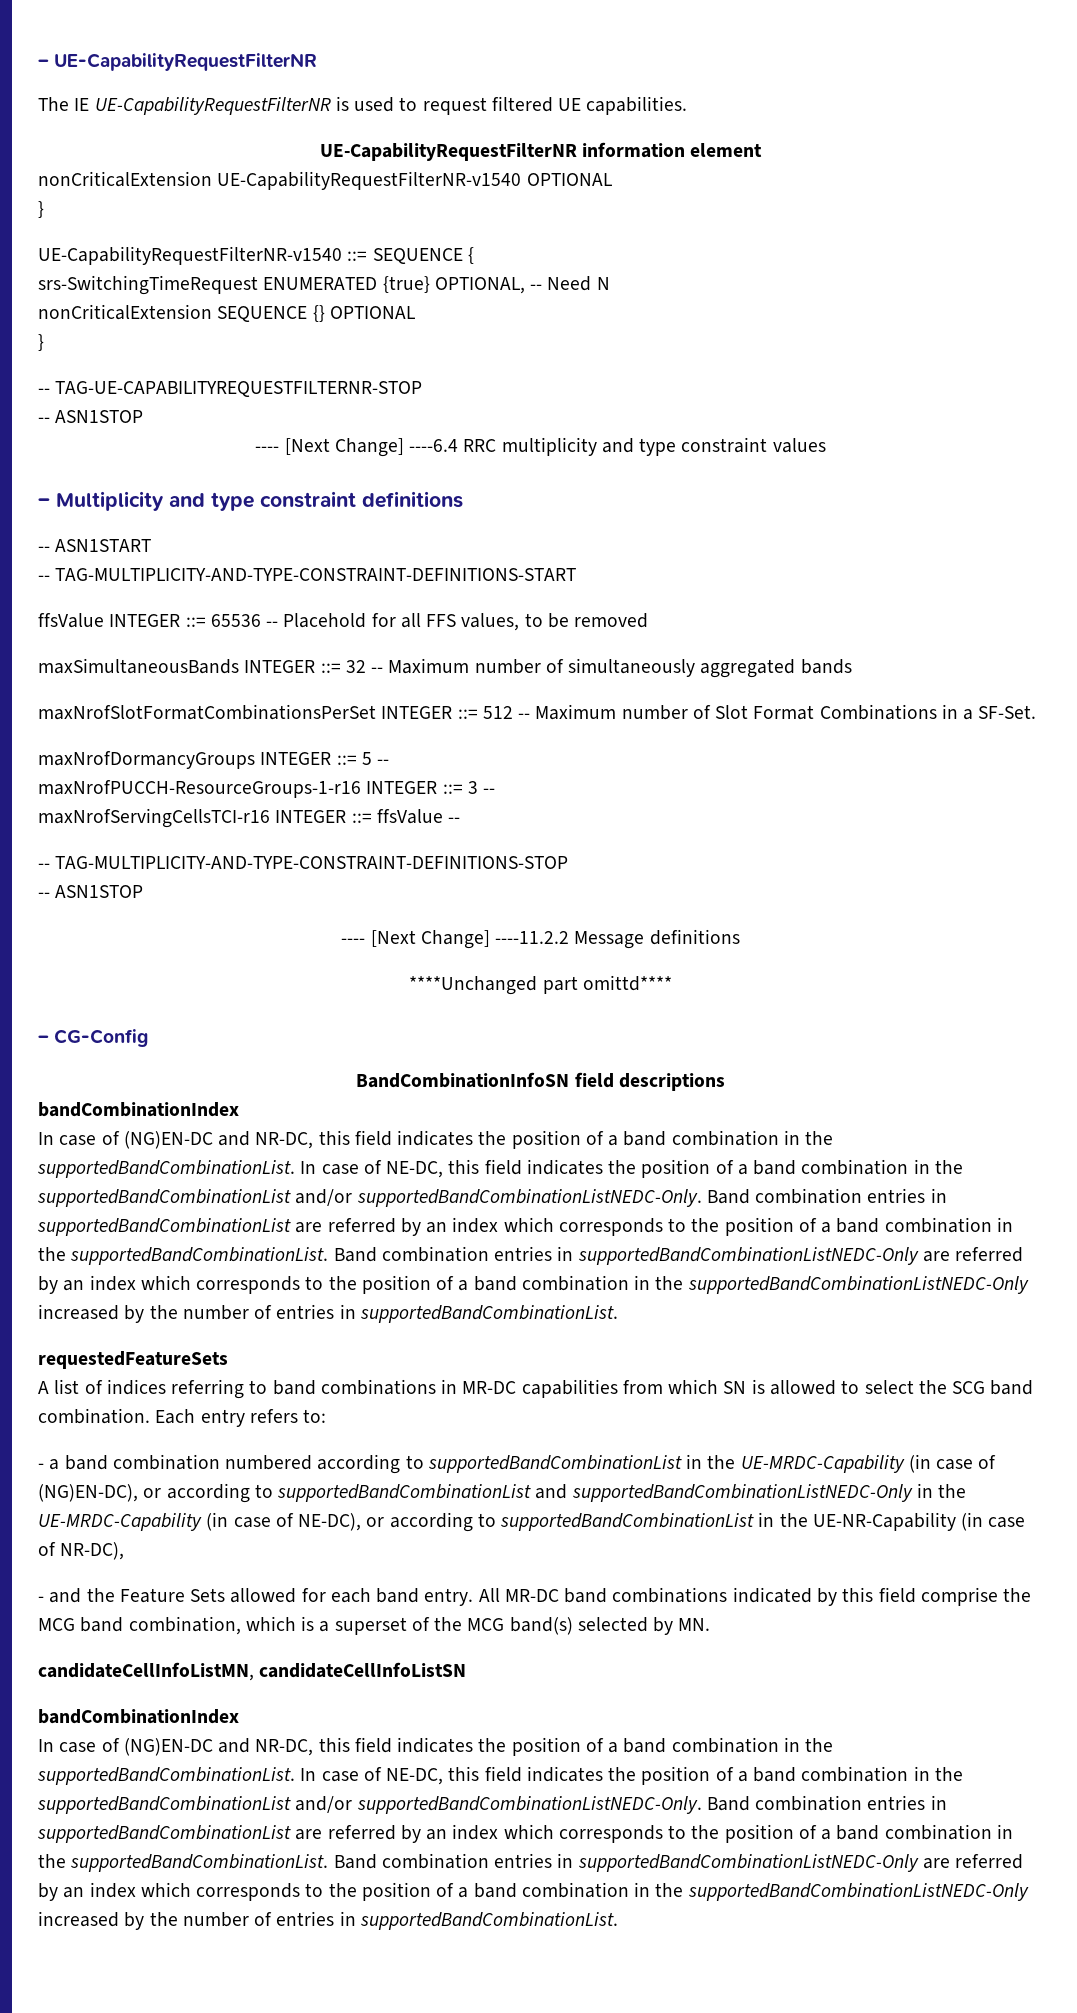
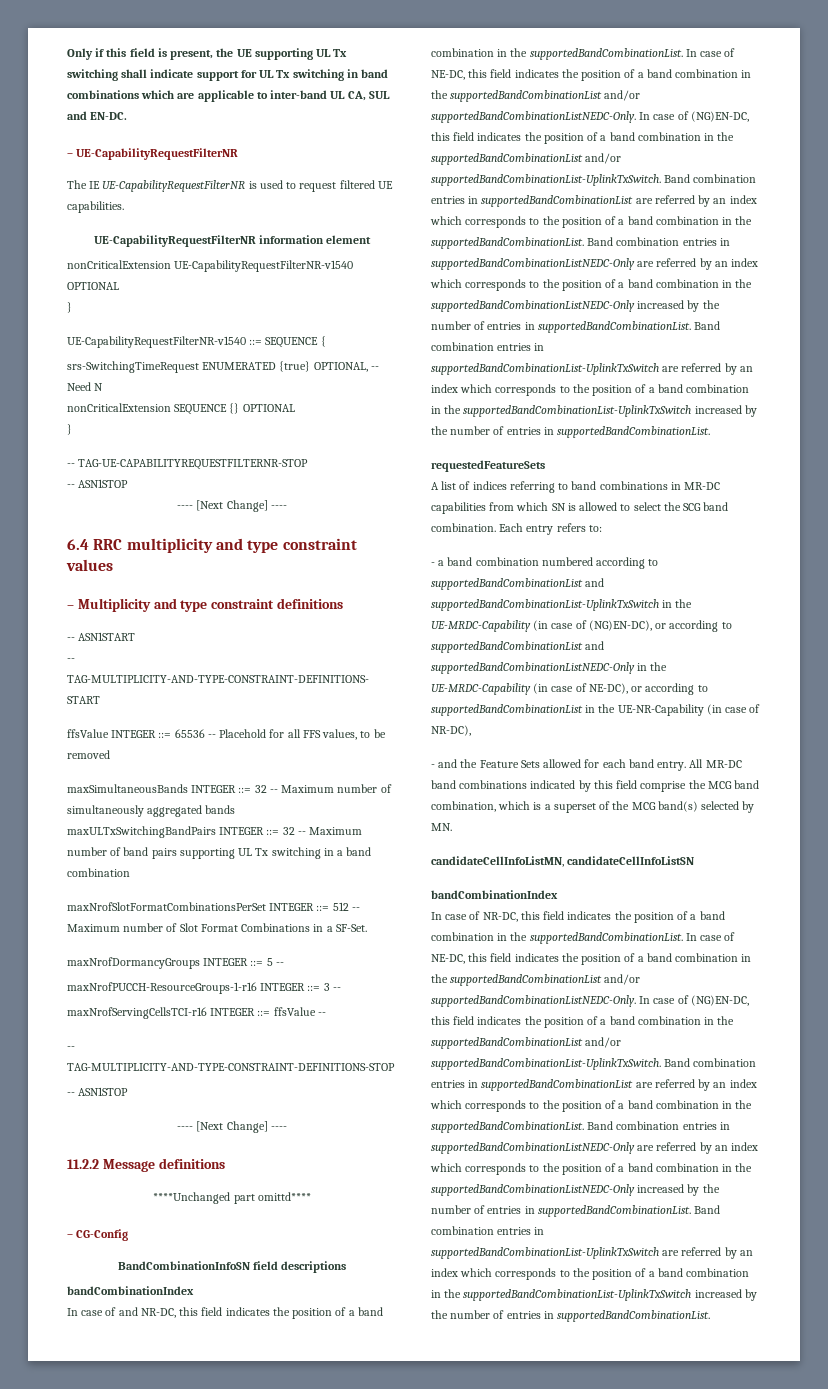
(38, 63) none -> [67,48,348,60] [67,69,389,81] [67,90,390,102] [67,111,128,120] Only if this field is present, the UE supporting UL Tx switching shall indicate support for UL Tx switching in band combinations which are applicable to inter-band UL CA, SUL and EN-DC. //
[409,439,459,452] ----6.4 -> [270,505,287,509] [67,539,89,550] ---- // 6.4
(852, 666) none -> [67,826,363,838] [67,847,372,859] [67,868,130,877] // maxULTxSwitchingBandPairs INTEGER ::= 32 -- Maximum number of band pairs supporting UL Tx switching in a band combination
[495,931,570,944] ----11.2.2 -> [270,1126,287,1130] [67,1159,99,1169] ---- // 11.2.2
[123,1131,213,1149] (NG)EN-DC -> (117, 1311) none
(702, 1198) none -> [639,111,749,122] [431,132,735,144] [431,153,622,165] [431,174,661,186] In case of (NG)EN-DC, this field indicates the position of a band combination in the supportedBandCombinationList and/or supportedBandCombinationList-UplinkTxSwitch.
(618, 1314) none -> [694,321,721,330] [431,342,545,351] [431,363,753,375] [431,384,750,396] [431,405,757,417] [431,426,711,438] Band combination entries in supportedBandCombinationList-UplinkTxSwitch are referred by an index which corresponds to the position of a band combination in the supportedBandCombinationList-UplinkTxSwitch increased by the number of entries in supportedBandCombinationList.
(682, 1464) none -> [585,578,605,587] [431,599,659,611] and supportedBandCombinationList-UplinkTxSwitch
[123,1738,251,1756] (NG)EN-DC and -> (481, 915) none
(702, 1805) none -> [639,995,749,1006] [431,1016,735,1028] [431,1037,622,1049] [431,1058,661,1070] In case of (NG)EN-DC, this field indicates the position of a band combination in the supportedBandCombinationList and/or supportedBandCombinationList-UplinkTxSwitch.
(618, 1921) none -> [694,1205,721,1214] [431,1226,545,1235] [431,1247,753,1259] [431,1268,750,1280] [431,1289,757,1301] [431,1310,711,1322] Band combination entries in supportedBandCombinationList-UplinkTxSwitch are referred by an index which corresponds to the position of a band combination in the supportedBandCombinationList-UplinkTxSwitch increased by the number of entries in supportedBandCombinationList.

